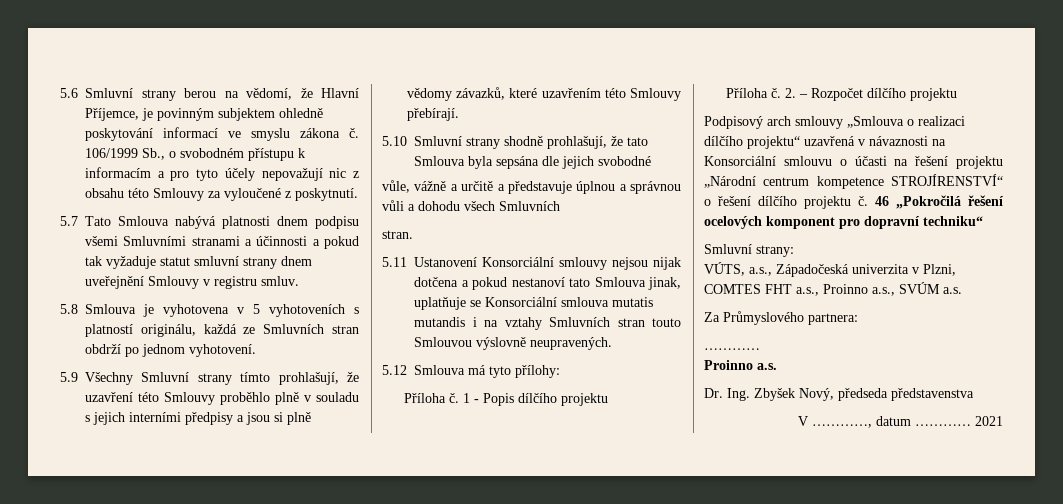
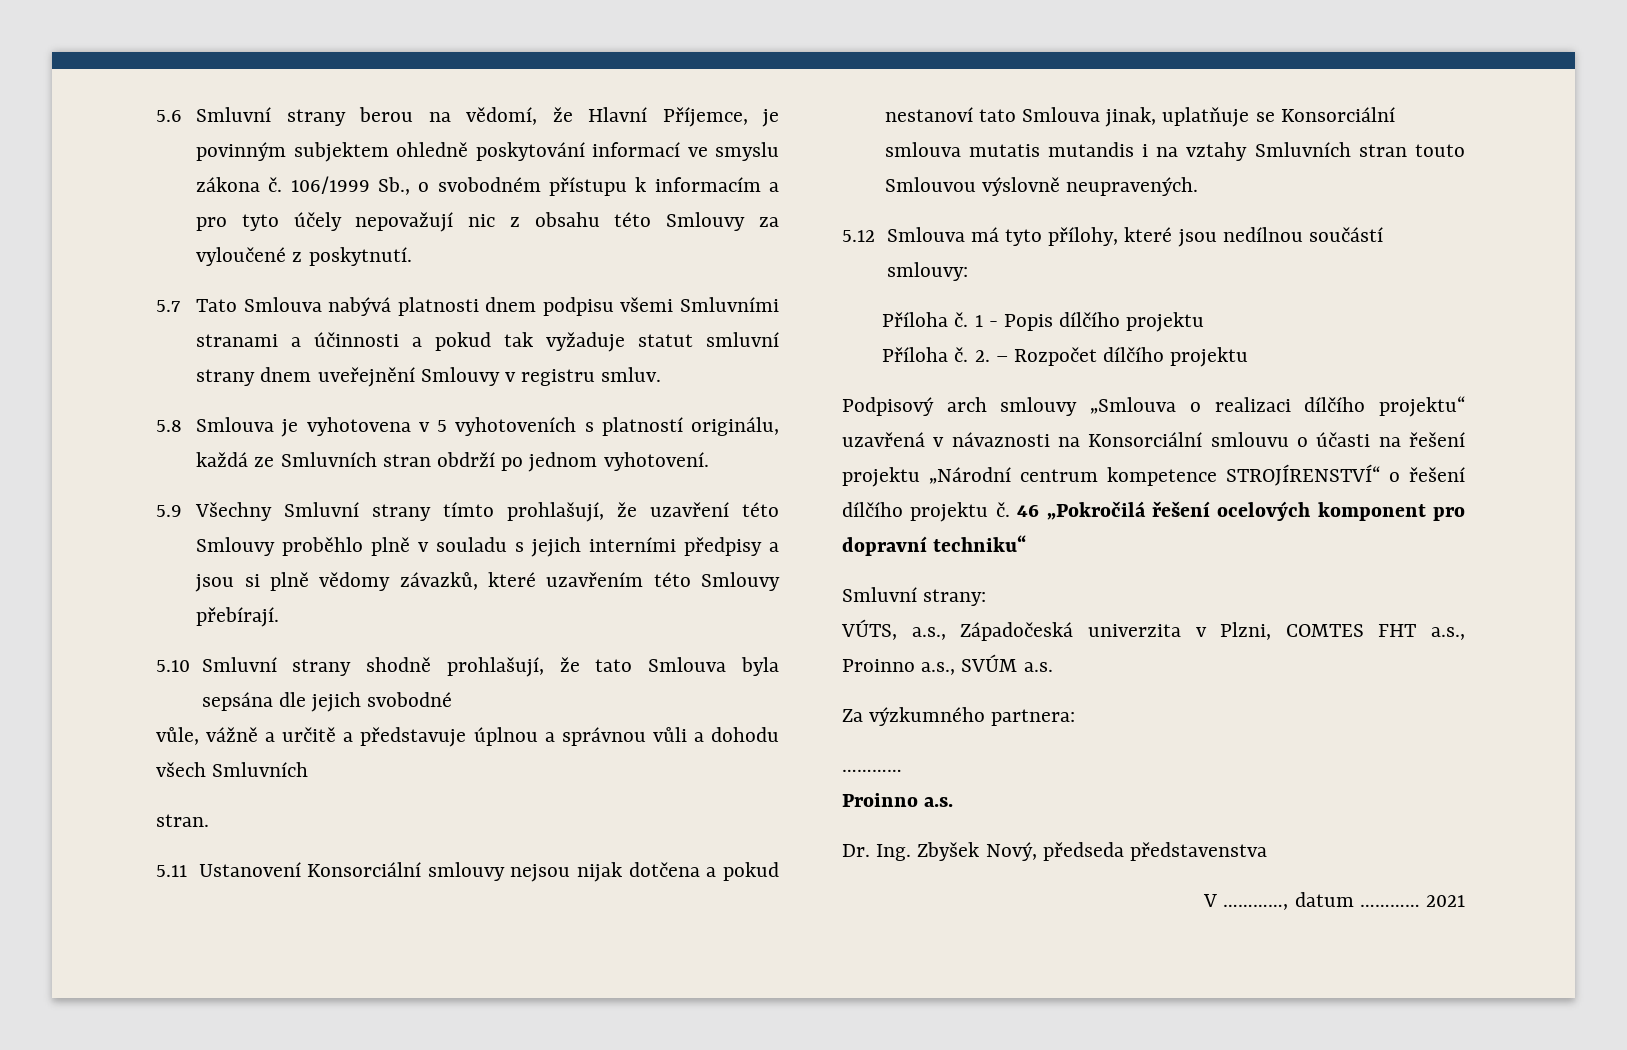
[515,365,560,378] přílohy: -> [1048,227,1383,247] [886,262,968,281] přílohy, které jsou nedílnou součástí smlouvy:
[723,311,804,325] Průmyslového -> [869,707,986,726] výzkumného

